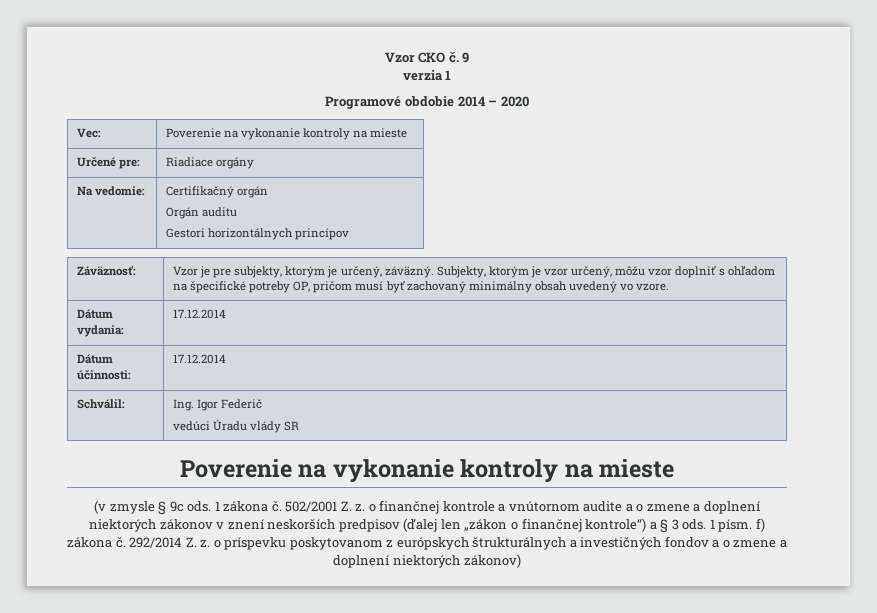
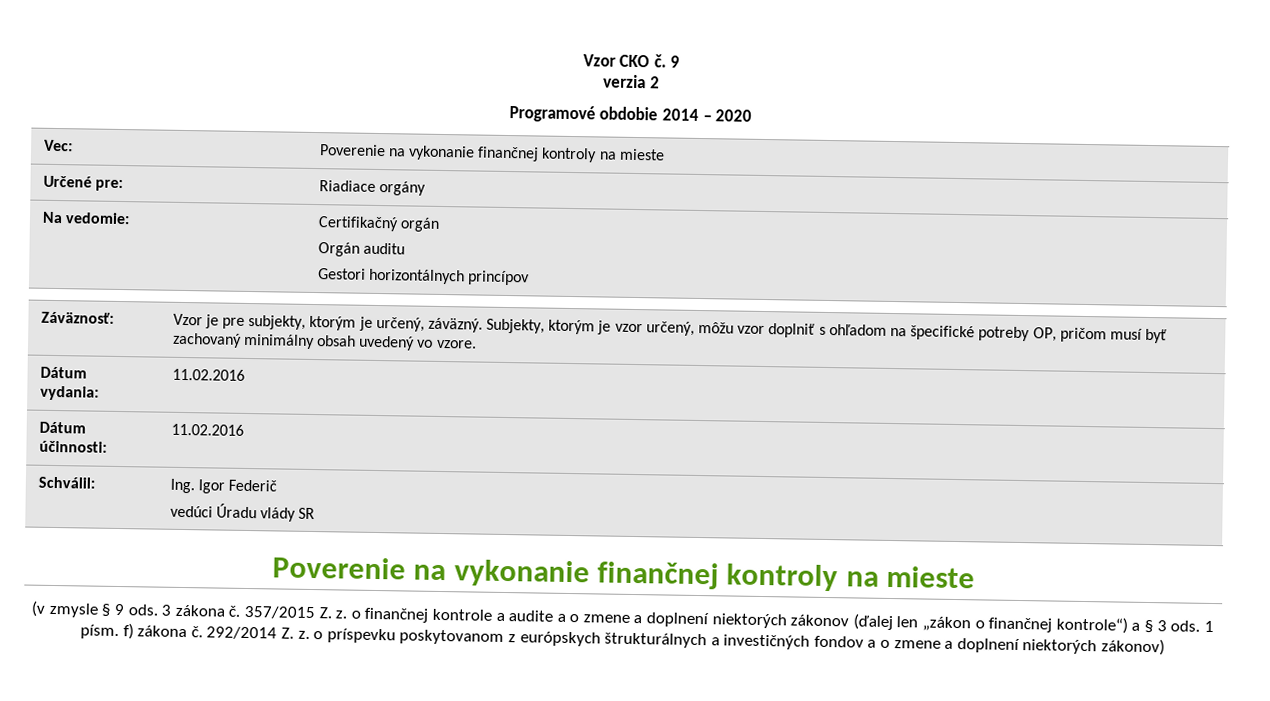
[445,70,452,80] 1 -> [649,76,660,89] 2
(301, 134) none -> [477,146,540,162] finančnej
[172,309,226,319] 17.12.2014 -> [171,368,245,381] 11.02.2016
[172,354,226,364] 17.12.2014 -> [170,423,244,436] 11.02.2016
(454, 471) none -> [597,561,719,590] finančnej
[169,501,338,512] 9c ods. 1 zákona č. 502/2001 -> [114,603,315,620] 9 ods. 3 zákona č. 357/2015
[508,501,580,512] vnútornom -> (505, 617) none
[216,519,400,532] v znení neskorších predpisov -> (850, 620) none

